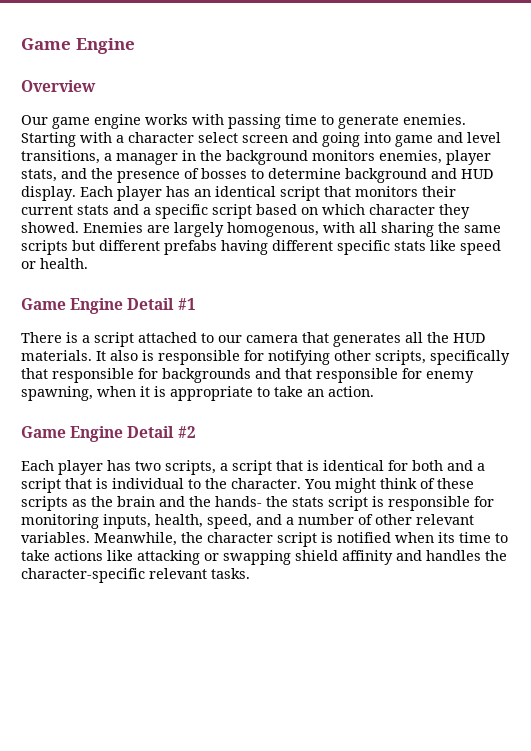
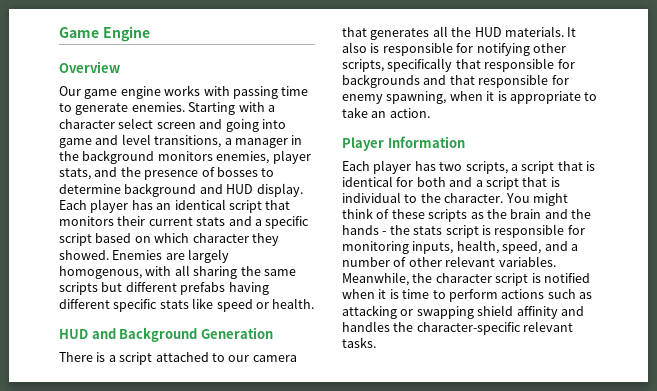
[21,298,196,314] Game Engine Detail #1 -> [59,327,273,342] HUD and Background Generation
[21,426,196,442] Game Engine Detail #2 -> [342,136,465,151] Player Information
[215,496,262,507] hands- -> [342,225,387,235] hands -
[438,532,508,543] [21,550,133,561] its time to take actions like -> [378,289,592,302] it is time to perform actions such as

